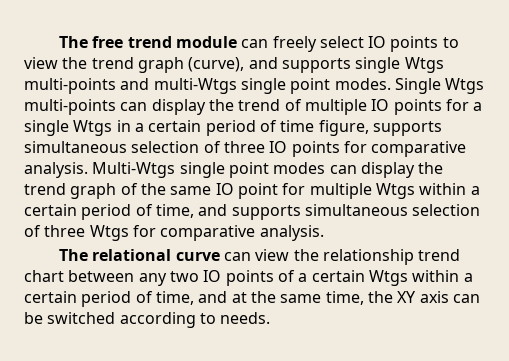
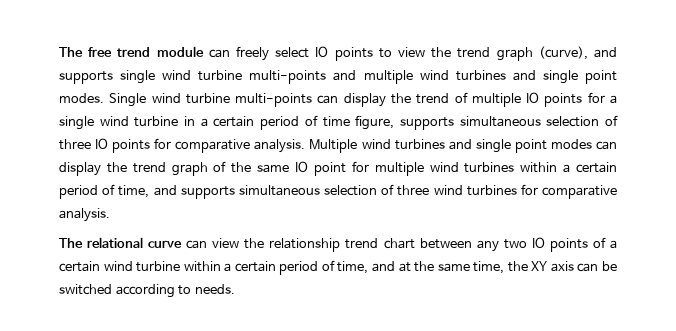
[404,57,444,73] [24,78,237,94] Wtgs multi-points and multi-Wtgs -> [162,70,536,84] wind turbine multi-points and multiple wind turbines and
[445,78,485,94] Wtgs -> [151,93,230,104] wind turbine
[73,120,113,136] Wtgs -> [99,116,179,127] wind turbine
[92,162,176,178] Multi-Wtgs -> [309,139,472,153] Multiple wind turbines and
[375,183,415,199] Wtgs -> [429,162,515,173] wind turbines
[89,225,129,241] Wtgs -> [433,185,517,196] wind turbines
[368,270,408,286] Wtgs -> [103,261,181,272] wind turbine

